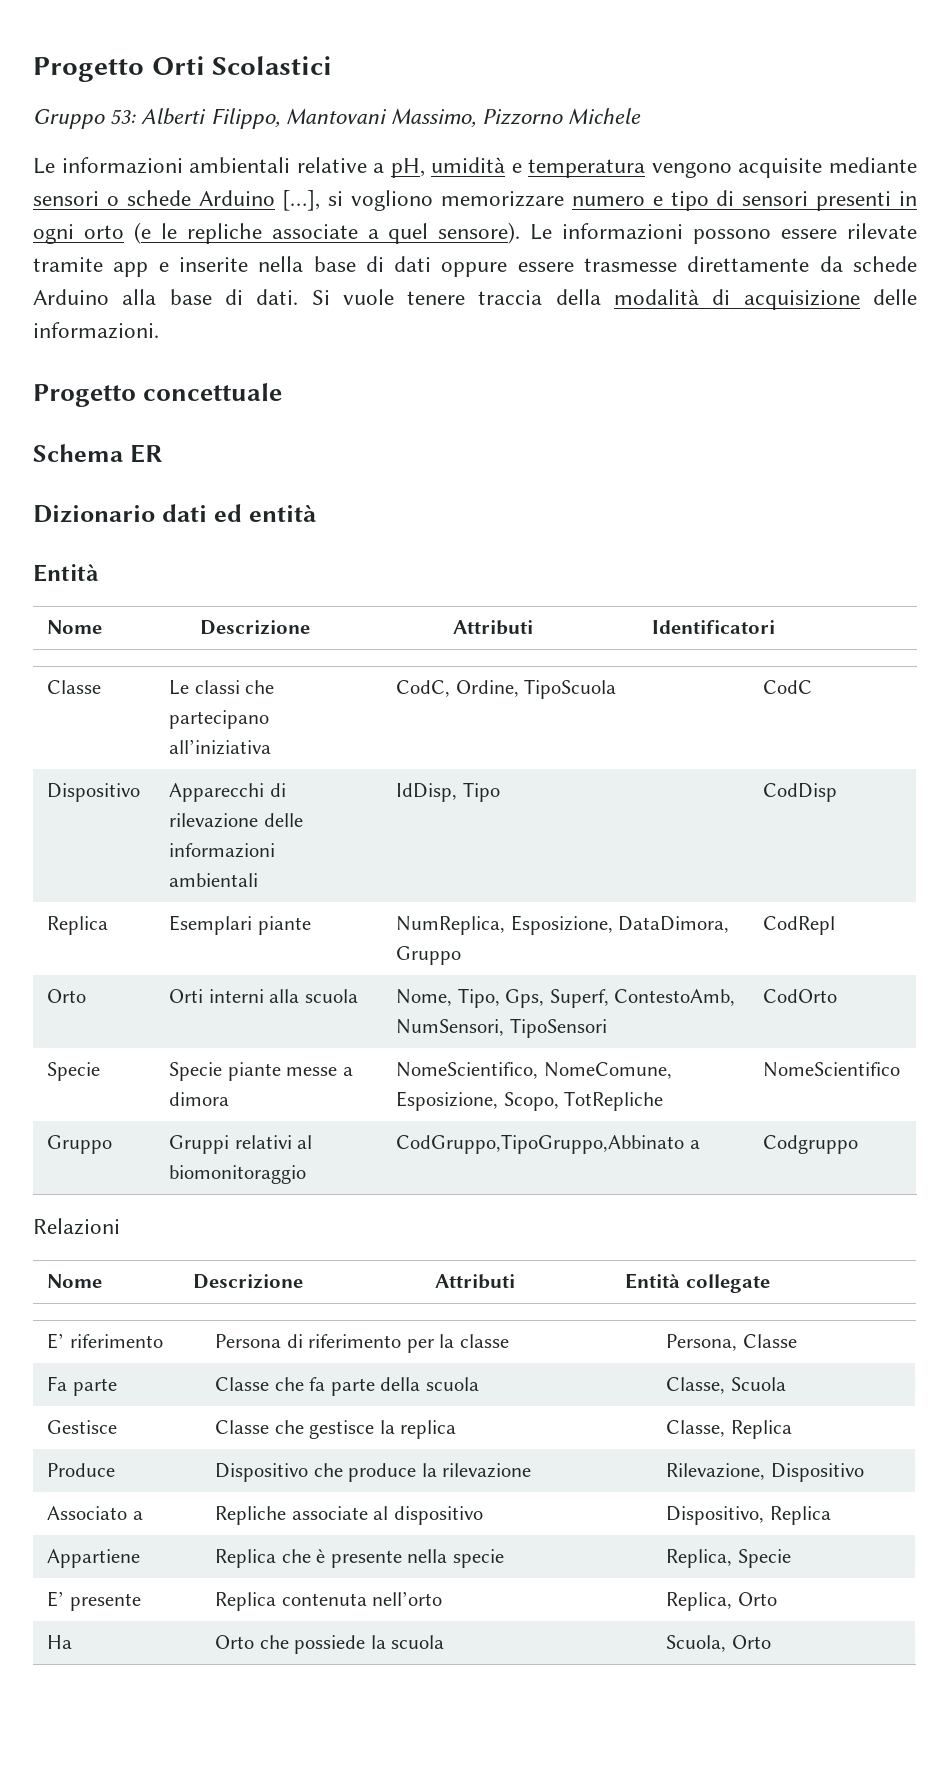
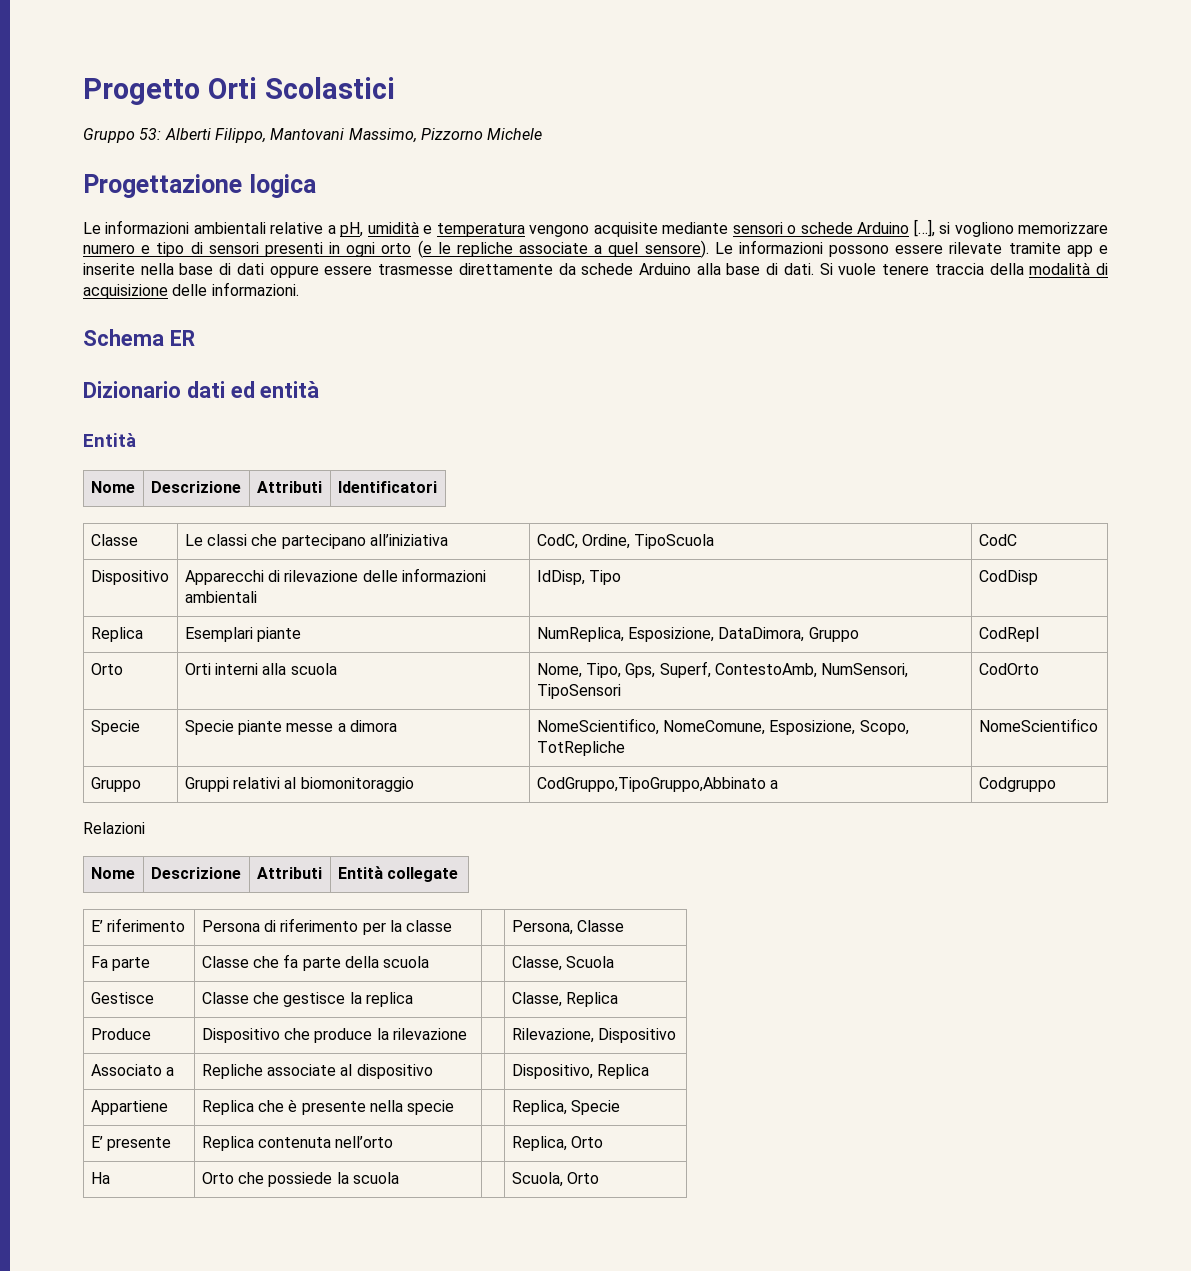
(642, 116) none -> [83,174,316,198] // Progettazione logica
[33,383,283,407] // Progetto concettuale -> (299, 289) none

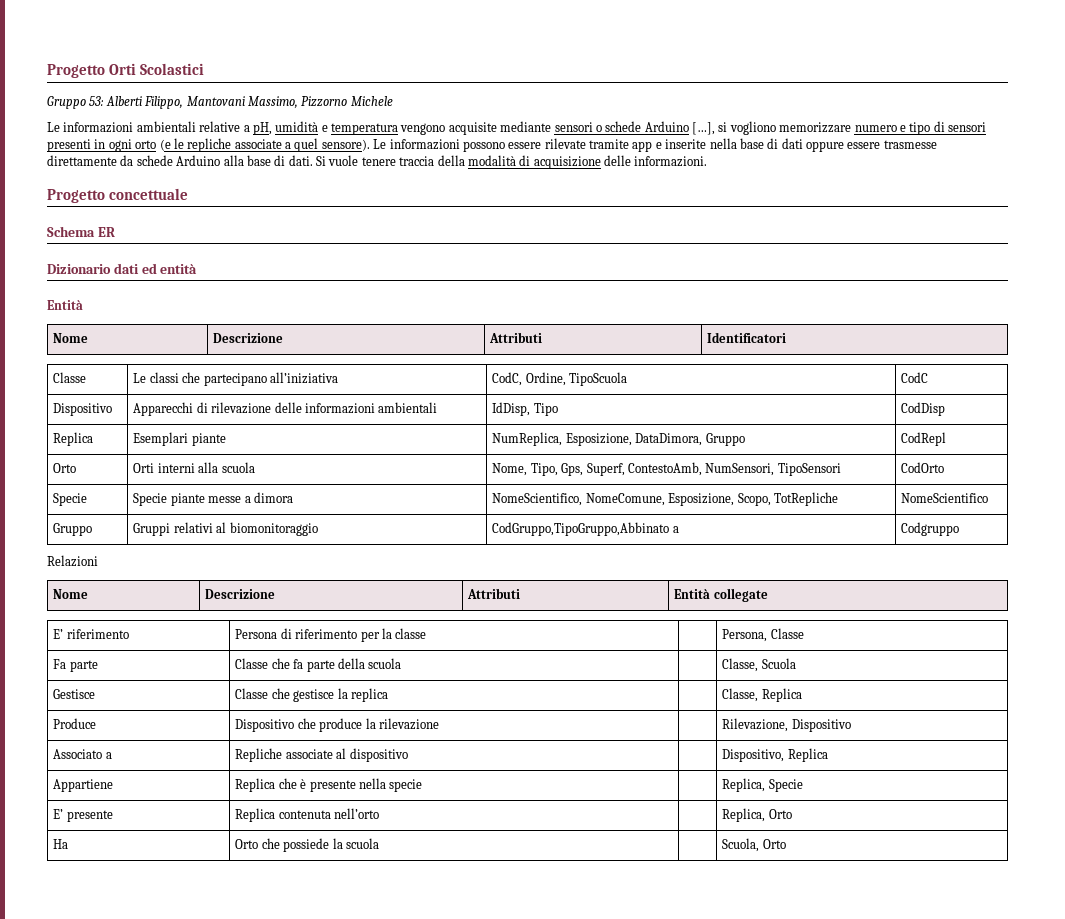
[83,174,316,198] // Progettazione logica -> (393, 101) none
(299, 289) none -> [47,188,188,203] // Progetto concettuale

